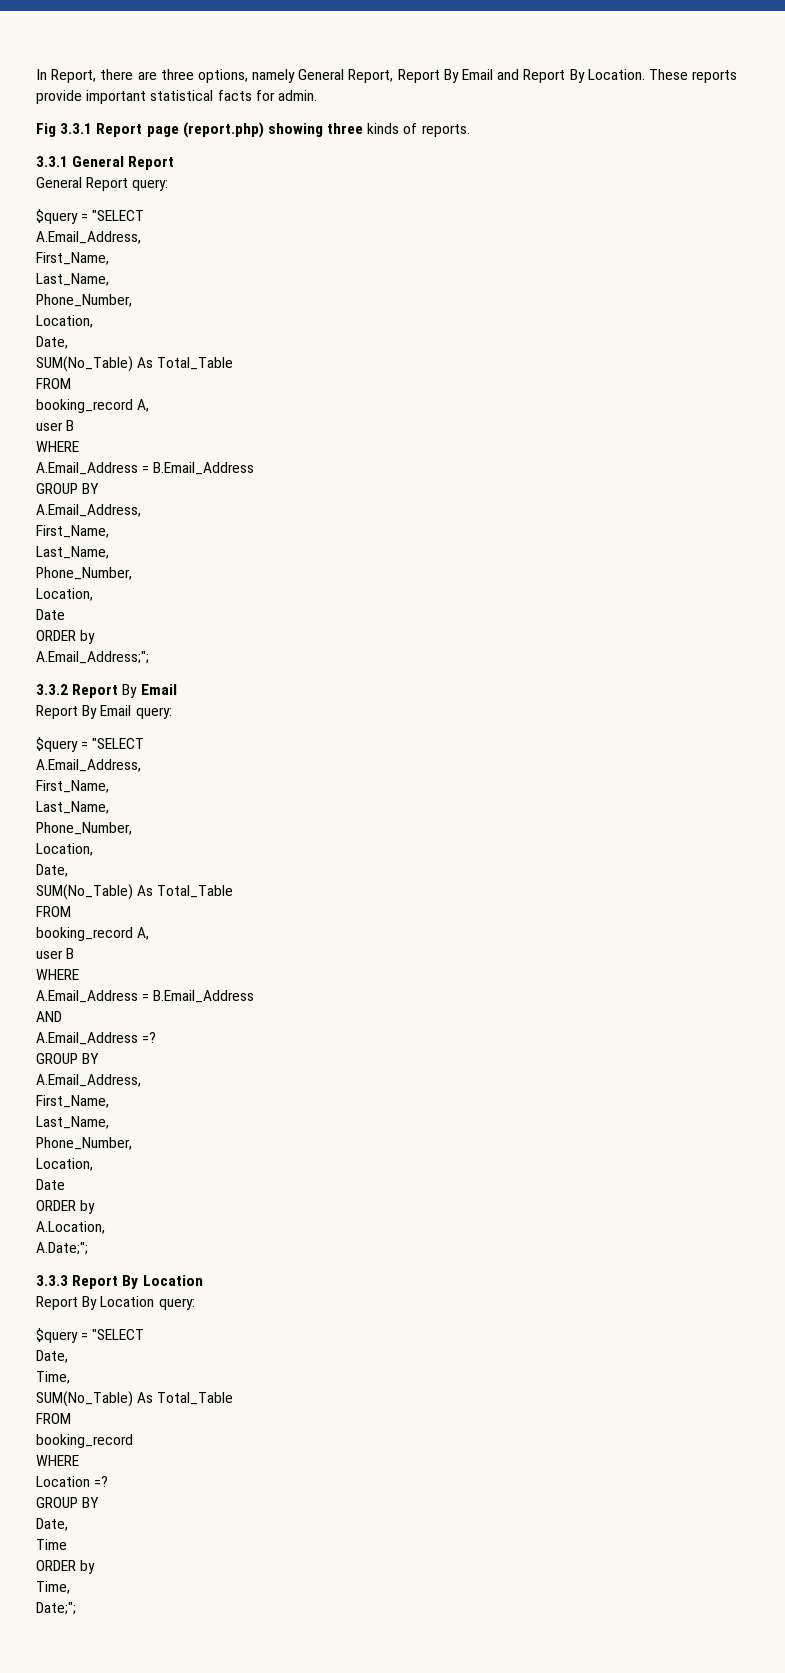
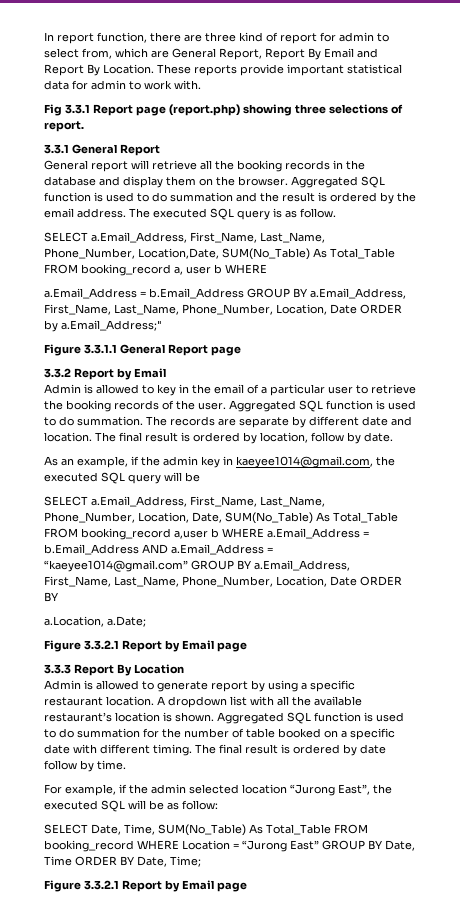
[51,69,97,83] Report, -> [57,32,147,44] report function,
[197,69,296,83] options, namely -> [239,32,389,44] [44,48,169,59] kind of report for admin to select from, which are
[217,90,317,101] facts for admin. -> [44,80,201,90] data for admin to work with.
[367,123,470,137] kinds of reports. -> [329,104,403,114] [44,121,84,132] selections of report.
[86,177,169,191] [36,209,145,224] [36,231,141,244] [36,252,109,265] [36,273,109,286] [36,294,132,307] [36,315,93,328] [36,336,68,349] [36,356,234,372] [36,378,71,389] [36,399,150,413] [36,420,75,431] [36,441,79,452] [36,462,255,475] [36,483,100,494] [36,504,141,517] [36,525,109,538] [36,546,109,559] [36,567,132,580] [36,588,93,601] [36,609,65,620] [36,630,96,644] [36,651,149,664] Report query: // $query = "SELECT // A.Email_Address, // First_Name, // Last_Name, // Phone_Number, // Location, // Date, // SUM(No_Table) As Total_Table // FROM // booking_record A, // user B // WHERE // A.Email_Address = B.Email_Address // GROUP BY // A.Email_Address, // First_Name, // Last_Name, // Phone_Number, // Location, // Date // ORDER by // A.Email_Address;"; -> [91,160,365,172] [44,176,385,188] [44,192,416,204] [44,208,336,220] [44,232,325,243] [44,248,395,260] [44,264,267,276] [44,288,406,299] [44,304,402,315] [44,320,162,332] [44,344,241,356] report will retrieve all the booking records in the database and display them on the browser. Aggregated SQL function is used to do summation and the result is ordered by the email address. The executed SQL query is as follow. // SELECT a.Email_Address, First_Name, Last_Name, Phone_Number, Location,Date, SUM(No_Table) As Total_Table FROM booking_record a, user b WHERE // a.Email_Address = b.Email_Address GROUP BY a.Email_Address, First_Name, Last_Name, Phone_Number, Location, Date ORDER by a.Email_Address;" // Figure 3.3.1.1 General Report page
[122,684,138,698] By -> [117,368,132,380] by
[36,705,172,719] [36,737,145,752] [36,759,141,772] [36,780,109,793] [36,801,109,814] [36,822,132,835] [36,843,93,856] [36,864,68,877] [36,884,234,900] [36,906,71,917] [36,927,150,941] [36,948,75,959] [36,969,79,980] [36,990,255,1003] [36,1011,62,1022] [36,1032,157,1045] [36,1053,100,1064] [36,1074,141,1087] [36,1095,109,1108] [36,1116,109,1129] [36,1137,132,1150] [36,1158,93,1171] [36,1179,65,1190] [36,1200,96,1214] [36,1221,105,1234] [36,1242,88,1255] Report By Email query: // $query = "SELECT // A.Email_Address, // First_Name, // Last_Name, // Phone_Number, // Location, // Date, // SUM(No_Table) As Total_Table // FROM // booking_record A, // user B // WHERE // A.Email_Address = B.Email_Address // AND // A.Email_Address =? // GROUP BY // A.Email_Address, // First_Name, // Last_Name, // Phone_Number, // Location, // Date // ORDER by // A.Location, // A.Date;"; -> [44,384,416,396] [44,400,416,412] [44,416,412,428] [44,432,393,444] [44,456,395,468] [44,472,200,484] [44,496,325,507] [44,512,398,524] [44,528,369,540] [44,544,273,555] [44,560,350,572] [44,576,402,587] [44,592,58,602] [44,616,146,627] [44,640,247,652] Admin is allowed to key in the email of a particular user to retrieve the booking records of the user. Aggregated SQL function is used to do summation. The records are separate by different date and location. The final result is ordered by location, follow by date. // As an example, if the admin key in kaeyee1014@gmail.com, the executed SQL query will be // SELECT a.Email_Address, First_Name, Last_Name, Phone_Number, Location, Date, SUM(No_Table) As Total_Table FROM booking_record a,user b WHERE a.Email_Address = b.Email_Address AND a.Email_Address = “kaeyee1014@gmail.com” GROUP BY a.Email_Address, First_Name, Last_Name, Phone_Number, Location, Date ORDER BY // a.Location, a.Date; // Figure 3.3.2.1 Report by Email page
[36,1296,195,1310] [36,1328,145,1343] [36,1350,68,1363] [36,1371,70,1384] [36,1391,234,1407] [36,1413,71,1424] [36,1434,133,1448] [36,1455,79,1466] [36,1476,109,1487] [36,1497,100,1508] [36,1518,68,1531] [36,1539,67,1550] [36,1560,96,1574] [36,1581,70,1594] [36,1602,76,1615] Report By Location query: // $query = "SELECT // Date, // Time, // SUM(No_Table) As Total_Table // FROM // booking_record // WHERE // Location =? // GROUP BY // Date, // Time // ORDER by // Time, // Date;"; -> [44,680,355,692] [44,696,362,708] [44,712,404,724] [44,728,395,740] [44,744,386,756] [44,760,126,772] [44,784,392,796] [44,800,218,812] [44,824,368,836] [44,840,415,852] [44,856,201,867] [44,880,247,892] Admin is allowed to generate report by using a specific restaurant location. A dropdown list with all the available restaurant’s location is shown. Aggregated SQL function is used to do summation for the number of table booked on a specific date with different timing. The final result is ordered by date follow by time. // For example, if the admin selected location “Jurong East”, the executed SQL will be as follow: // SELECT Date, Time, SUM(No_Table) As Total_Table FROM booking_record WHERE Location = “Jurong East” GROUP BY Date, Time ORDER BY Date, Time; // Figure 3.3.2.1 Report by Email page

